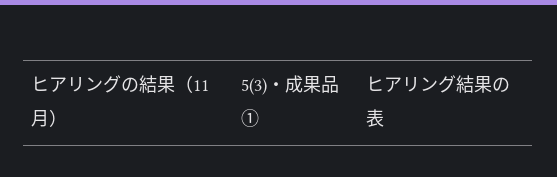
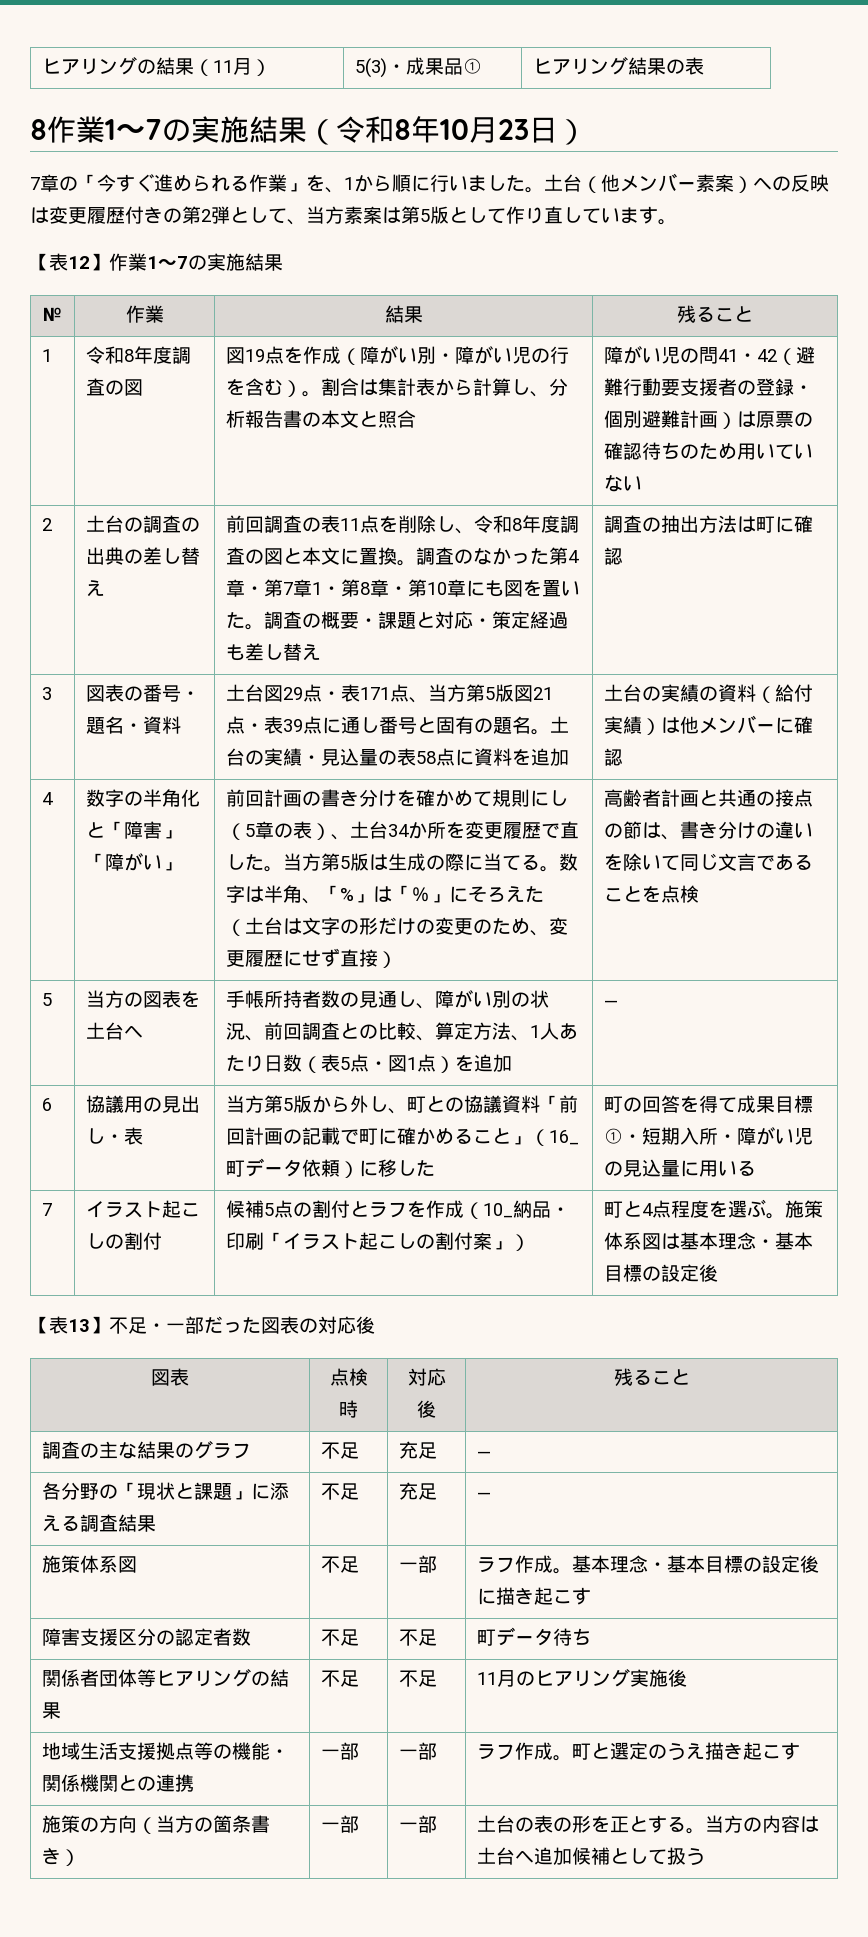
(384, 118) none -> [30,116,587,145] [30,173,829,193] [30,206,677,225] [30,253,283,271] [43,307,62,321] [125,305,164,323] [384,305,423,323] [677,305,753,323] [42,349,53,362] [86,346,192,364] [86,378,144,396] [226,346,570,365] [226,378,569,397] [226,410,417,428] [604,346,816,365] [604,378,814,396] [604,410,814,429] [604,442,814,460] [604,475,643,492] [42,518,53,531] [86,515,201,533] [86,547,201,565] [86,580,106,597] [226,515,580,534] [226,547,580,566] [226,579,581,597] [226,611,569,630] [226,643,322,661] [604,515,814,533] [604,547,624,565] [42,687,53,700] [86,684,201,702] [86,716,182,734] [226,684,554,703] [226,716,570,735] [226,748,570,766] [604,684,814,703] [604,715,814,735] [604,748,624,766] [42,792,54,805] [86,789,201,807] [86,821,182,839] [86,853,182,871] [226,789,569,807] [226,821,580,840] [226,853,579,872] [226,885,545,904] [226,917,569,936] [226,948,398,968] [604,789,814,807] [604,821,814,840] [604,853,814,871] [604,885,700,903] [42,993,53,1006] [86,990,201,1008] [86,1022,144,1040] [226,990,550,1009] [226,1022,579,1041] [226,1054,513,1073] [604,1000,619,1006] [42,1098,53,1111] [86,1095,201,1113] [86,1127,144,1145] [226,1095,579,1114] [226,1127,580,1146] [226,1158,436,1178] [604,1095,814,1113] [604,1127,814,1145] [604,1159,757,1177] [42,1203,53,1216] [86,1200,201,1218] [86,1232,163,1250] [226,1200,571,1219] [226,1232,531,1251] [604,1199,824,1219] [604,1232,814,1250] [604,1264,719,1282] [30,1316,375,1334] [151,1368,189,1386] [329,1368,368,1386] [339,1400,358,1418] [407,1368,446,1386] [417,1400,436,1418] [613,1368,690,1386] [42,1441,252,1459] [321,1442,360,1459] [399,1441,438,1459] [477,1451,492,1457] [42,1482,290,1500] [42,1514,157,1532] [321,1483,360,1500] [399,1482,438,1500] [477,1492,492,1498] [42,1555,138,1573] [321,1556,360,1573] [399,1555,438,1573] [477,1555,820,1574] [477,1587,592,1605] [42,1628,252,1646] [321,1629,360,1646] [399,1629,438,1646] [477,1627,592,1646] [42,1669,290,1687] [42,1702,62,1719] [321,1670,360,1687] [399,1670,438,1687] [477,1669,688,1687] [42,1742,290,1760] [42,1774,195,1792] [321,1742,360,1760] [399,1742,438,1760] [477,1742,801,1761] [42,1815,271,1834] [42,1847,81,1866] [321,1815,360,1833] [399,1815,438,1833] [477,1815,820,1834] [477,1847,706,1865] // 8作業1〜7の実施結果（令和8年10月23日） // 7章の「今すぐ進められる作業」を、1から順に行いました。土台（他メンバー素案）への反映は変更履歴付きの第2弾として、当方素案は第5版として作り直しています。 // 【表12】作業1〜7の実施結果 // № | 作業 | 結果 | 残ること // 1 | 令和8年度調査の図 | 図19点を作成（障がい別・障がい児の行を含む）。割合は集計表から計算し、分析報告書の本文と照合 | 障がい児の問41・42（避難行動要支援者の登録・個別避難計画）は原票の確認待ちのため用いていない // 2 | 土台の調査の出典の差し替え | 前回調査の表11点を削除し、令和8年度調査の図と本文に置換。調査のなかった第4章・第7章1・第8章・第10章にも図を置いた。調査の概要・課題と対応・策定経過も差し替え | 調査の抽出方法は町に確認 // 3 | 図表の番号・題名・資料 | 土台図29点・表171点、当方第5版図21点・表39点に通し番号と固有の題名。土台の実績・見込量の表58点に資料を追加 | 土台の実績の資料（給付実績）は他メンバーに確認 // 4 | 数字の半角化と「障害」「障がい」 | 前回計画の書き分けを確かめて規則にし（5章の表）、土台34か所を変更履歴で直した。当方第5版は生成の際に当てる。数字は半角、「%」は「％」にそろえた（土台は文字の形だけの変更のため、変更履歴にせず直接） | 高齢者計画と共通の接点の節は、書き分けの違いを除いて同じ文言であることを点検 // 5 | 当方の図表を土台へ | 手帳所持者数の見通し、障がい別の状況、前回調査との比較、算定方法、1人あたり日数（表5点・図1点）を追加 | ― // 6 | 協議用の見出し・表 | 当方第5版から外し、町との協議資料「前回計画の記載で町に確かめること」（16_町データ依頼）に移した | 町の回答を得て成果目標①・短期入所・障がい児の見込量に用いる // 7 | イラスト起こしの割付 | 候補5点の割付とラフを作成（10_納品・印刷「イラスト起こしの割付案」） | 町と4点程度を選ぶ。施策体系図は基本理念・基本目標の設定後 // 【表13】不足・一部だった図表の対応後 // 図表 | 点検時 | 対応後 | 残ること // 調査の主な結果のグラフ | 不足 | 充足 | ― // 各分野の「現状と課題」に添える調査結果 | 不足 | 充足 | ― // 施策体系図 | 不足 | 一部 | ラフ作成。基本理念・基本目標の設定後に描き起こす // 障害支援区分の認定者数 | 不足 | 不足 | 町データ待ち // 関係者団体等ヒアリングの結果 | 不足 | 不足 | 11月のヒアリング実施後 // 地域生活支援拠点等の機能・関係機関との連携 | 一部 | 一部 | ラフ作成。町と選定のうえ描き起こす // 施策の方向（当方の箇条書き） | 一部 | 一部 | 土台の表の形を正とする。当方の内容は土台へ追加候補として扱う

